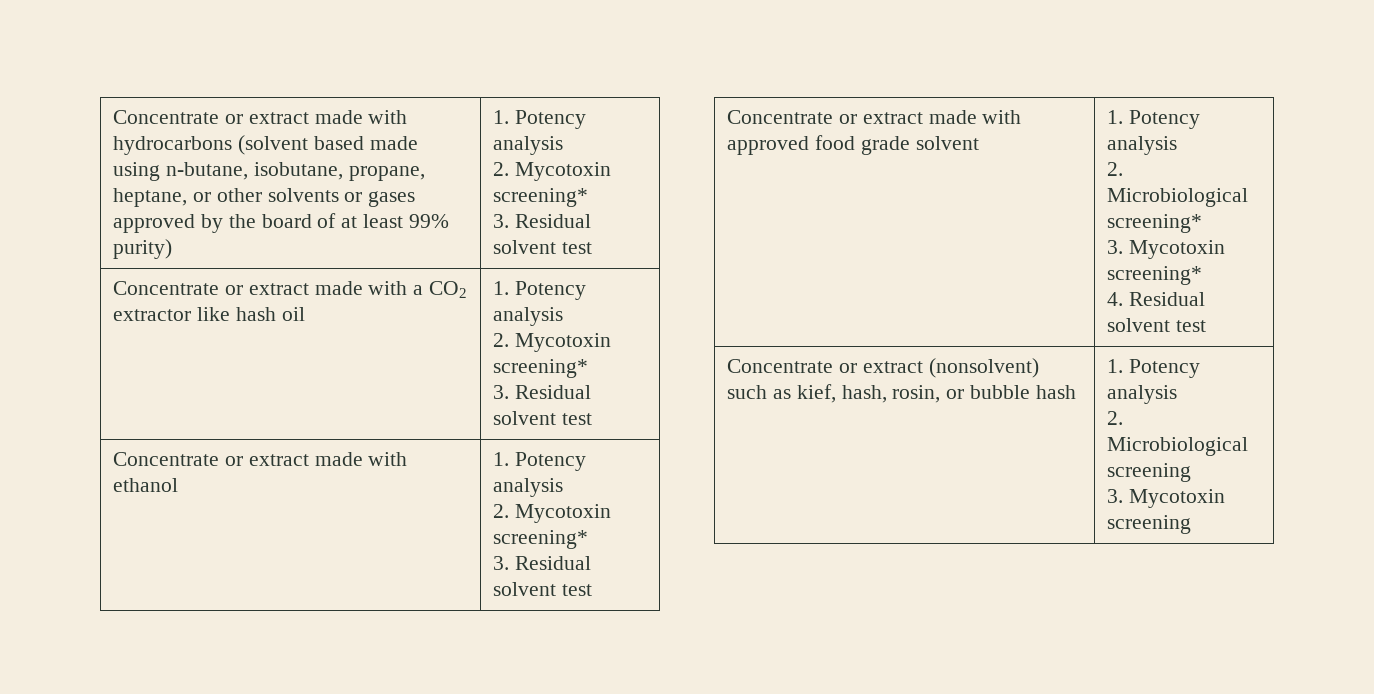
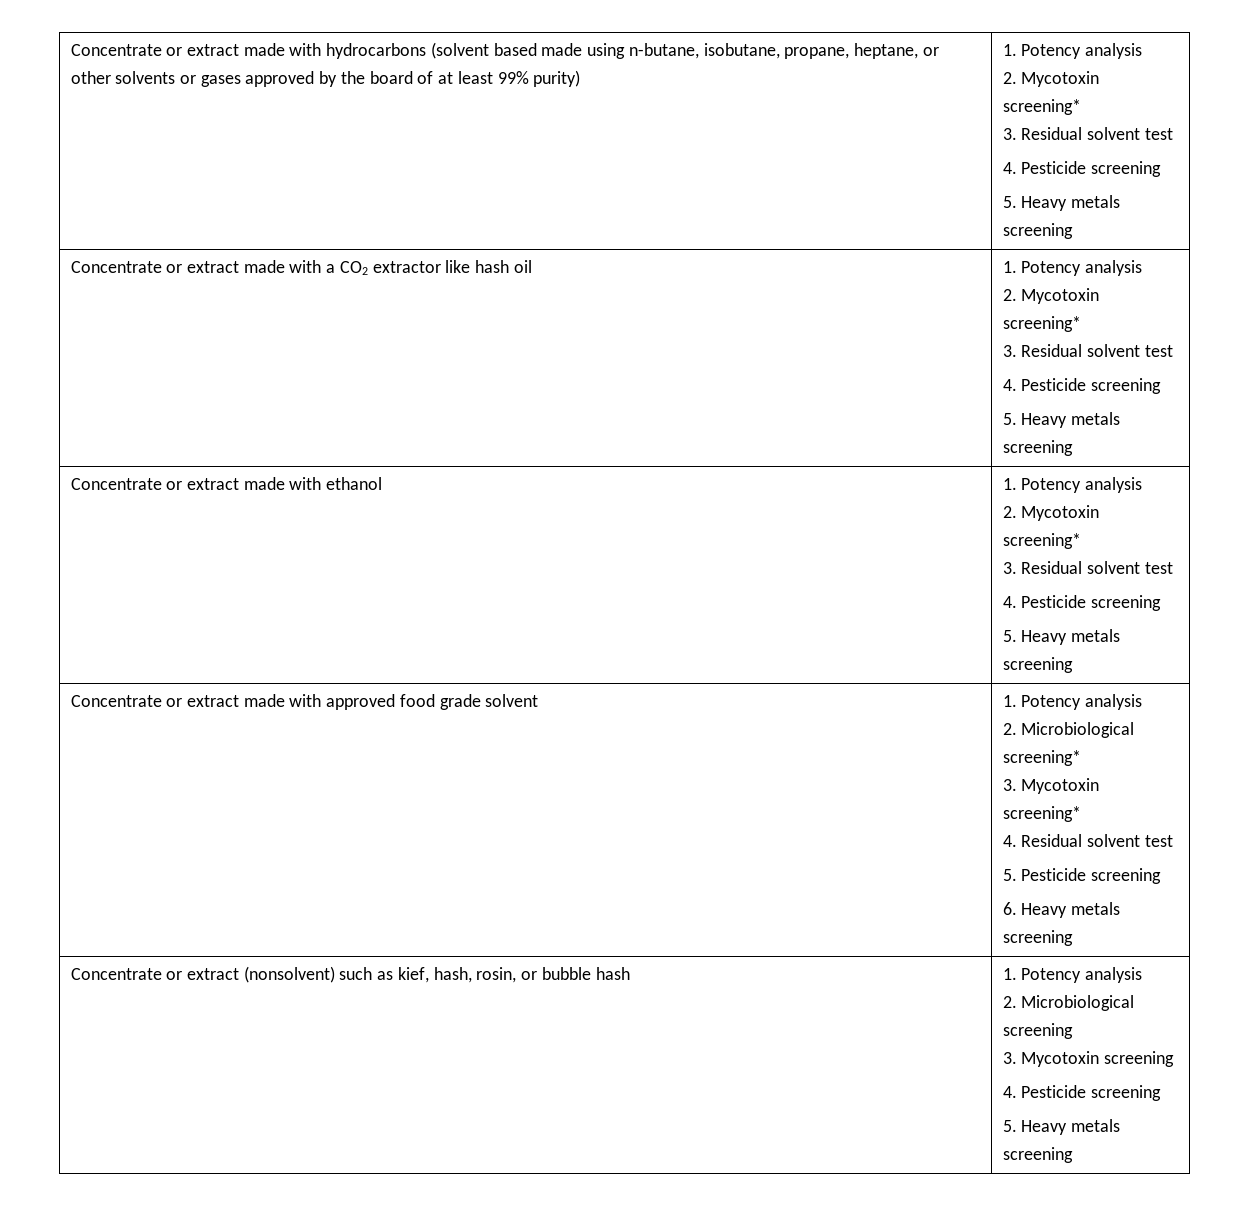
(593, 248) none -> [1002,161,1161,177] [1002,195,1120,211] [1002,223,1073,239] // 4. Pesticide screening // 5. Heavy metals screening
(593, 419) none -> [1002,378,1161,394] [1002,412,1120,428] [1002,440,1073,456] // 4. Pesticide screening // 5. Heavy metals screening
(593, 590) none -> [1002,595,1161,611] [1002,629,1120,645] [1002,657,1073,673] // 4. Pesticide screening // 5. Heavy metals screening
(1207, 326) none -> [1002,868,1161,884] [1002,902,1120,918] [1002,930,1073,946] // 5. Pesticide screening // 6. Heavy metals screening
(1192, 524) none -> [1002,1085,1161,1101] [1002,1119,1120,1135] [1002,1147,1073,1163] // 4. Pesticide screening // 5. Heavy metals screening

